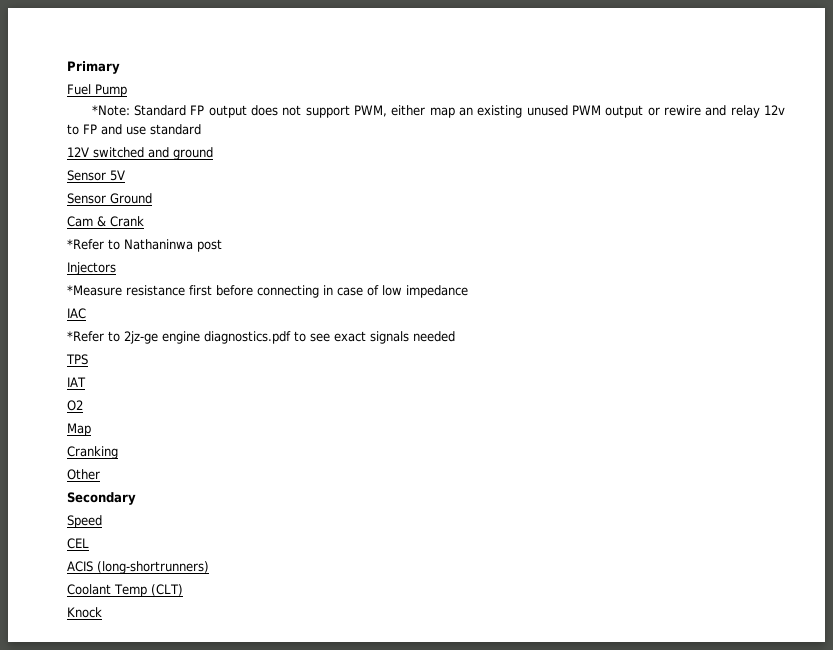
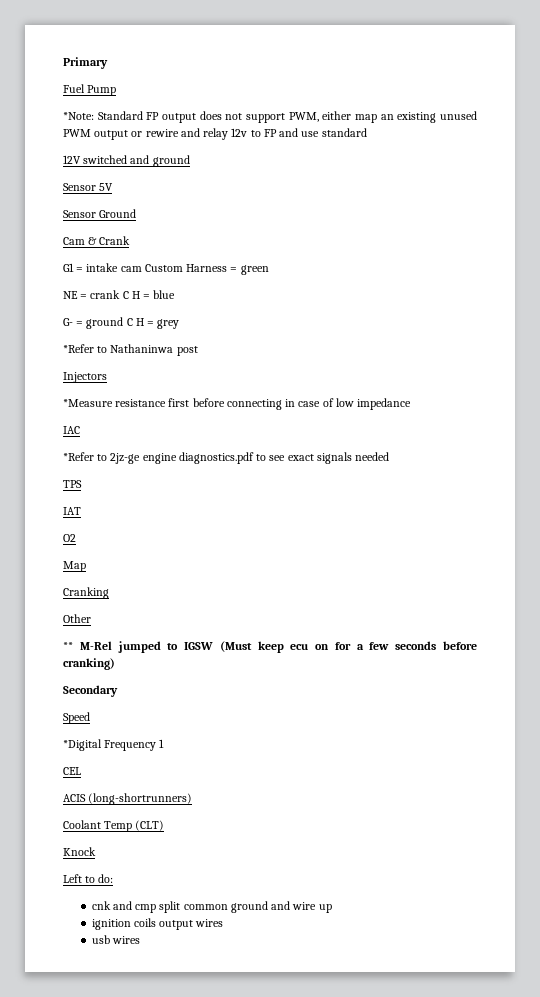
(144, 221) none -> [63,263,269,275] [63,290,176,299] [63,317,180,329] // G1 = intake cam Custom Harness = green // NE = crank C H = blue // G- = ground C H = grey
(100, 474) none -> [63,641,478,653] [63,658,115,670] // ** M-Rel jumped to IGSW (Must keep ecu on for a few seconds before cranking)
(102, 521) none -> [63,739,165,751] // *Digital Frequency 1
(102, 612) none -> [63,874,114,883] [91,901,332,913] [91,918,224,930] [91,935,140,944] // Left to do: // cnk and cmp split common ground and wire up // ignition coils output wires // usb wires

